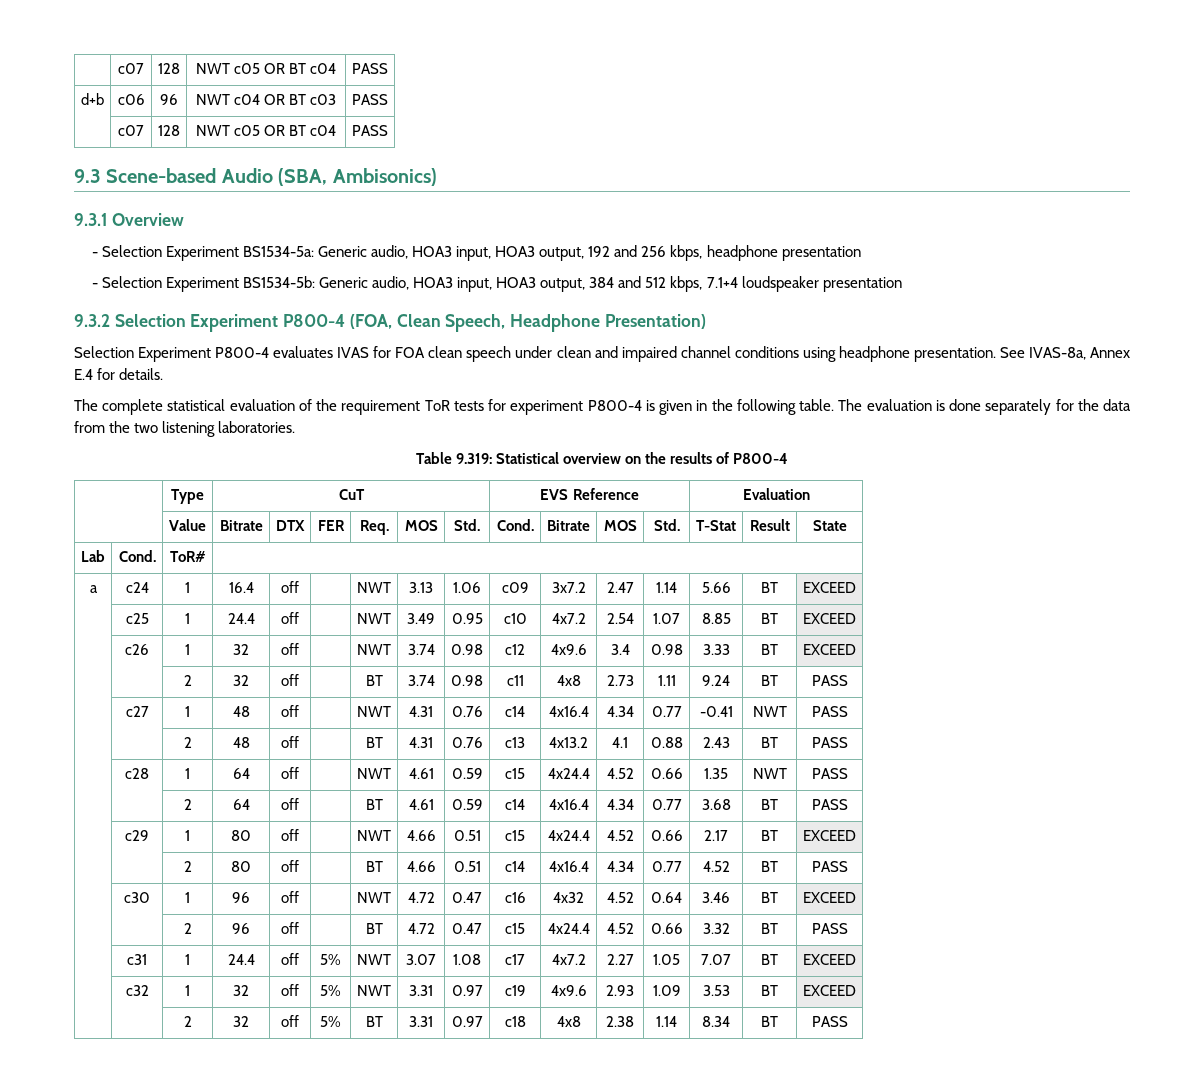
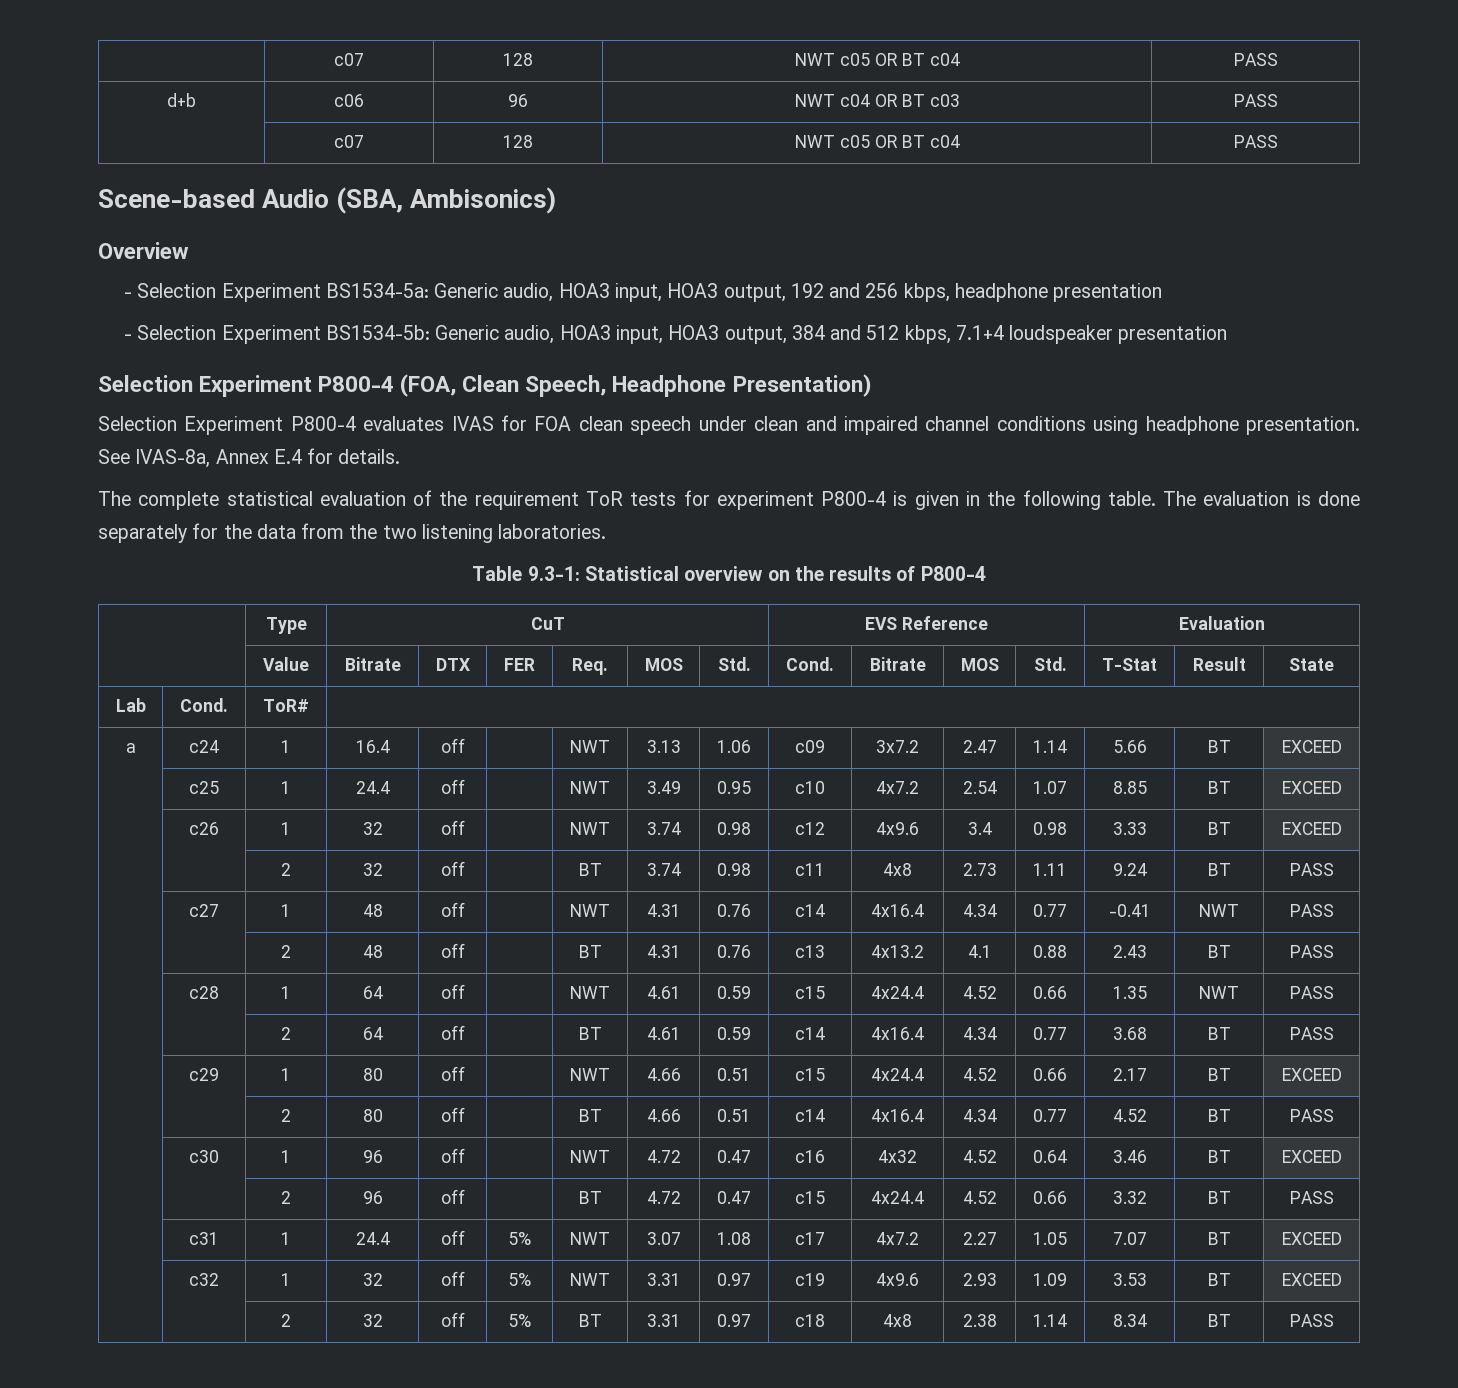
[74,169,101,183] 9.3 -> (1278, 141) none
[74,213,107,226] 9.3.1 -> (557, 200) none
[74,314,110,327] 9.3.2 -> (1228, 334) none
[455,453,492,464] 9.319: -> [527,566,580,581] 9.3-1:

